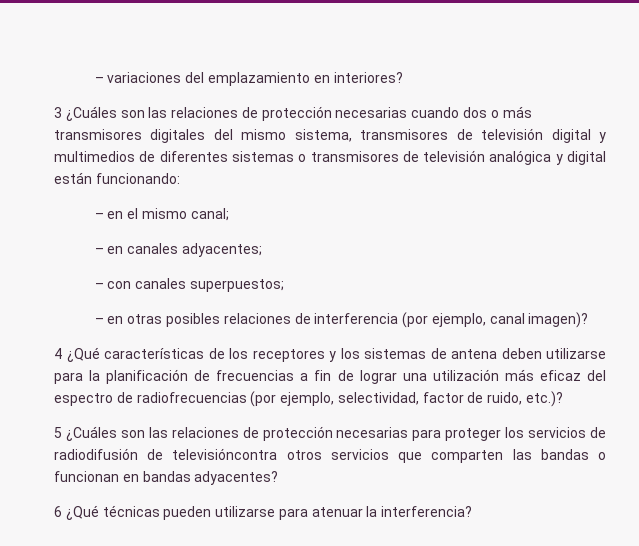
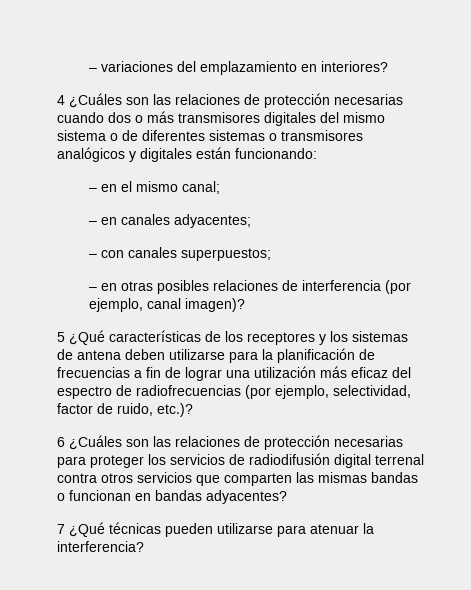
[54,107,62,118] 3 -> [57,95,65,105] 4
[294,128,607,143] [54,151,135,162] sistema, transmisores de televisión digital y multimedios -> [57,130,118,141] sistema o
[402,150,607,165] de televisión analógica y digital -> [57,147,192,162] analógicos y digitales
[54,348,62,359] 4 -> [57,332,65,342] 5
[54,427,62,438] 5 -> [57,437,65,447] 6
[147,448,278,460] de televisióncontra -> [334,454,424,468] [57,473,97,483] digital terrenal contra
(532, 454) none -> [318,472,367,483] mismas
[54,506,62,517] 6 -> [57,524,65,534] 7

